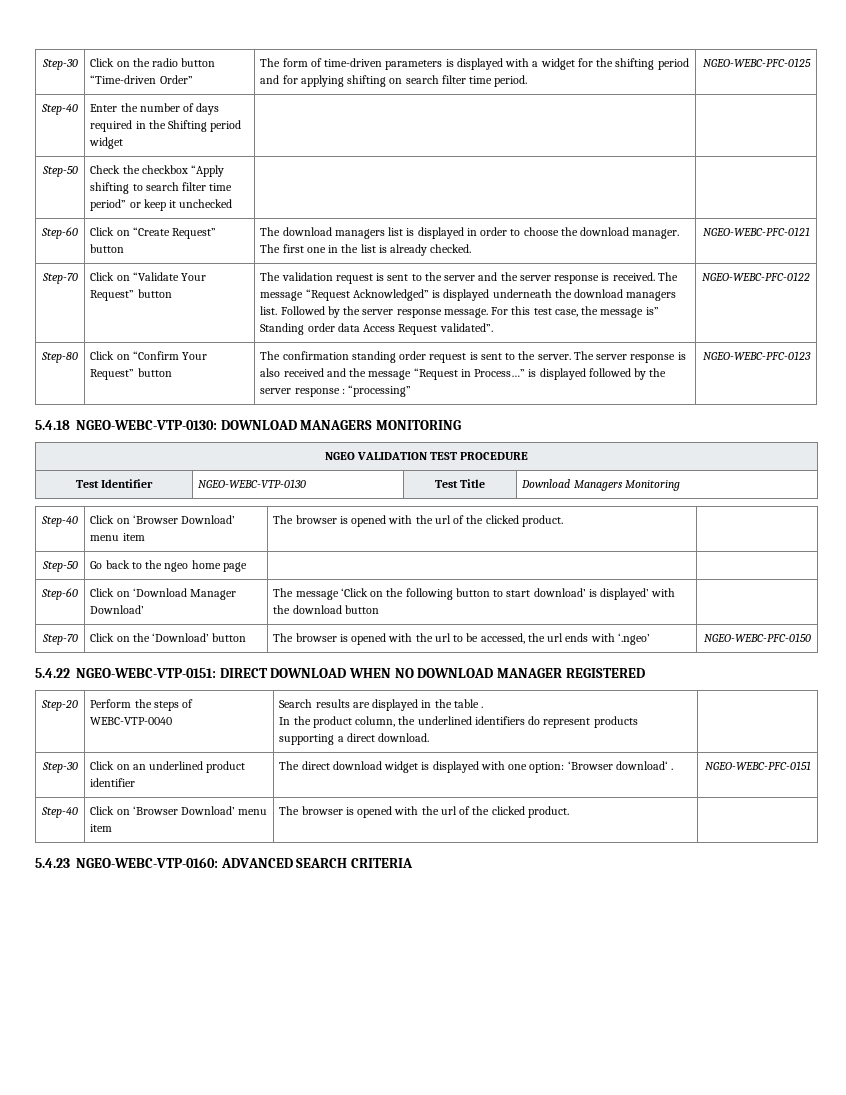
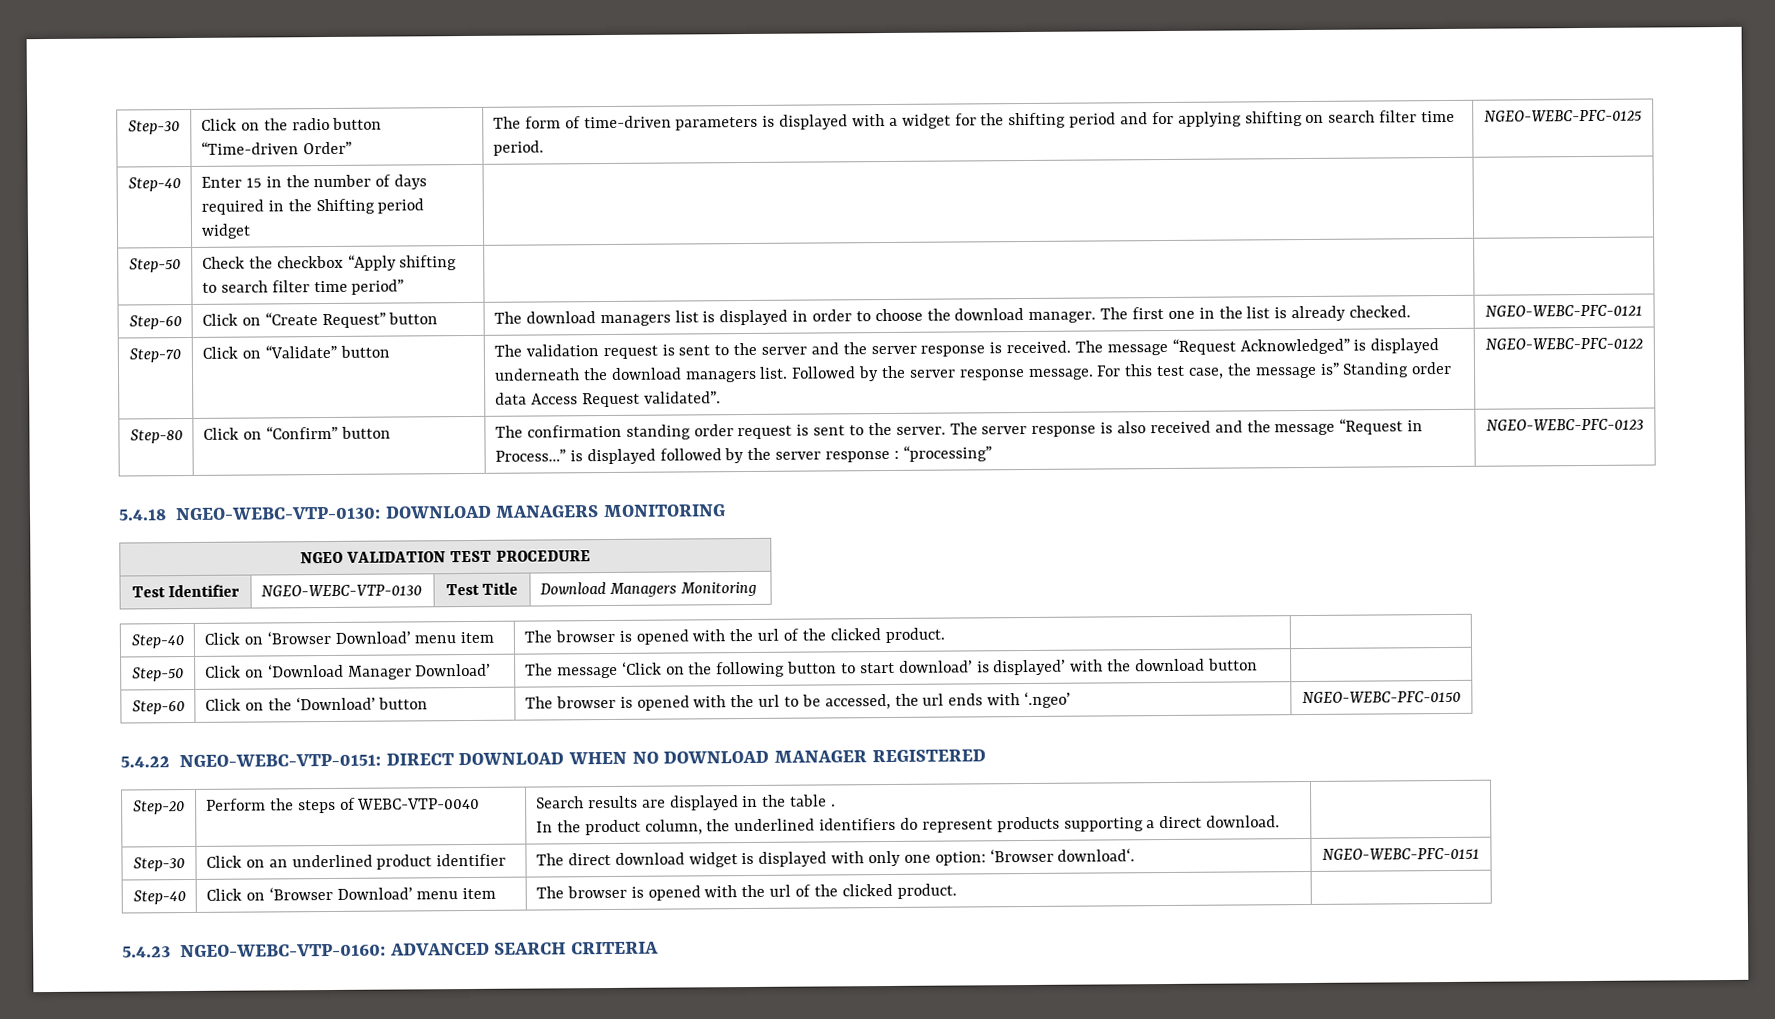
(118, 108) none -> [245,176,282,188] 15 in
[129,199,233,211] or keep it unchecked -> (405, 287) none
[132,272,207,281] [90,290,135,301] “Validate Your Request” -> [264,344,337,359] “Validate”
[132,351,208,360] [90,369,135,380] “Confirm Your Request” -> [265,425,338,440] “Confirm”
[90,560,247,572] [41,588,78,600] | Go back to the ngeo home page | | // Step-60 -> (184, 674) none
[41,634,78,645] Step-70 -> [131,700,185,715] Step-60
(505, 765) none -> [867,850,901,867] only
[615,761,674,770] download‘ . -> [1057,848,1136,862] download‘.

